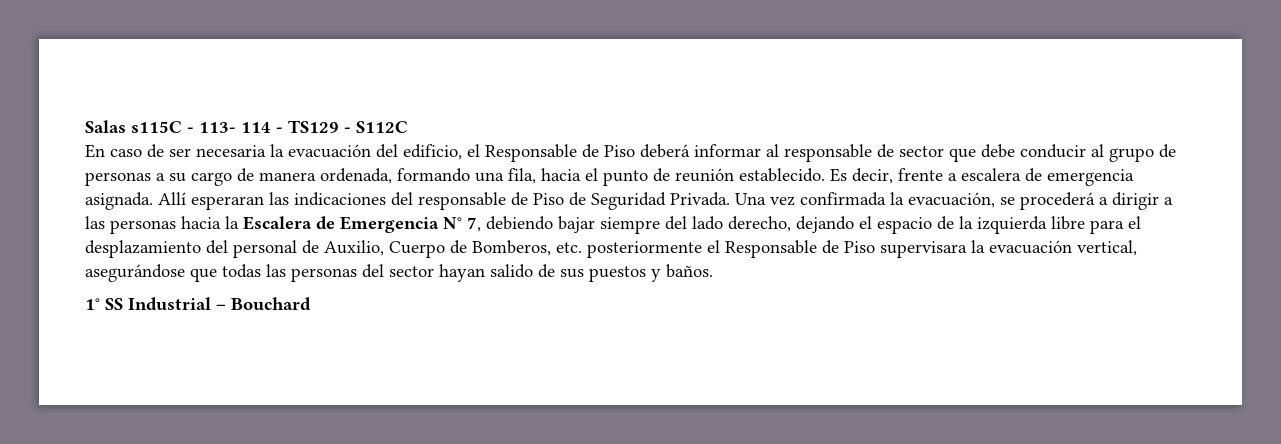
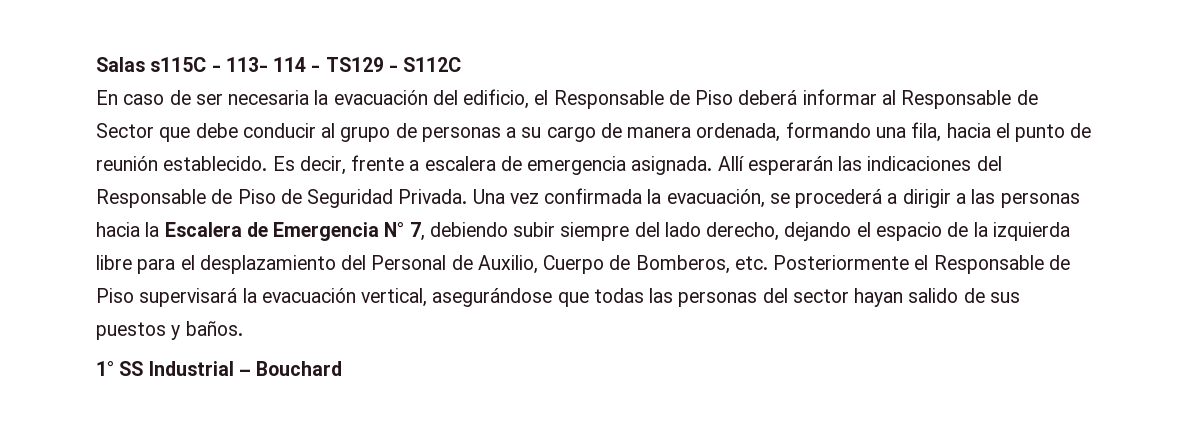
[784,144,944,162] responsable de sector -> [901,90,1038,109] [96,123,154,138] Responsable de Sector
[191,196,264,210] esperaran -> [747,156,833,175] esperarán
[418,192,506,210] responsable -> [96,189,206,208] Responsable
[558,216,595,233] bajar -> [513,222,556,237] subir
[233,240,297,258] personal -> [371,255,447,270] Personal
[587,240,967,258] posteriormente el Responsable de Piso supervisara -> [773,255,1070,274] [96,288,238,307] Posteriormente el Responsable de Piso supervisará

